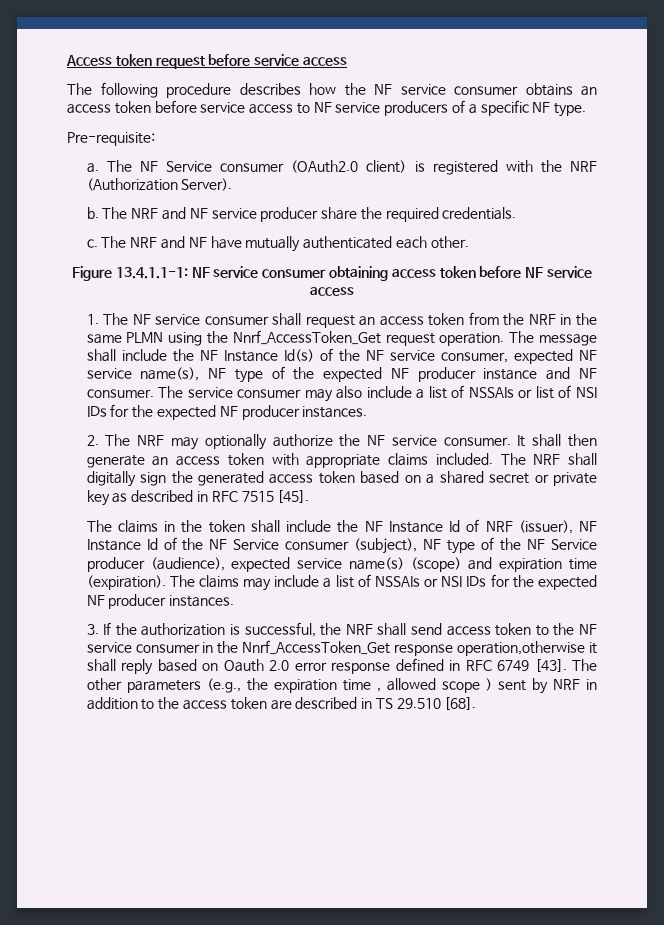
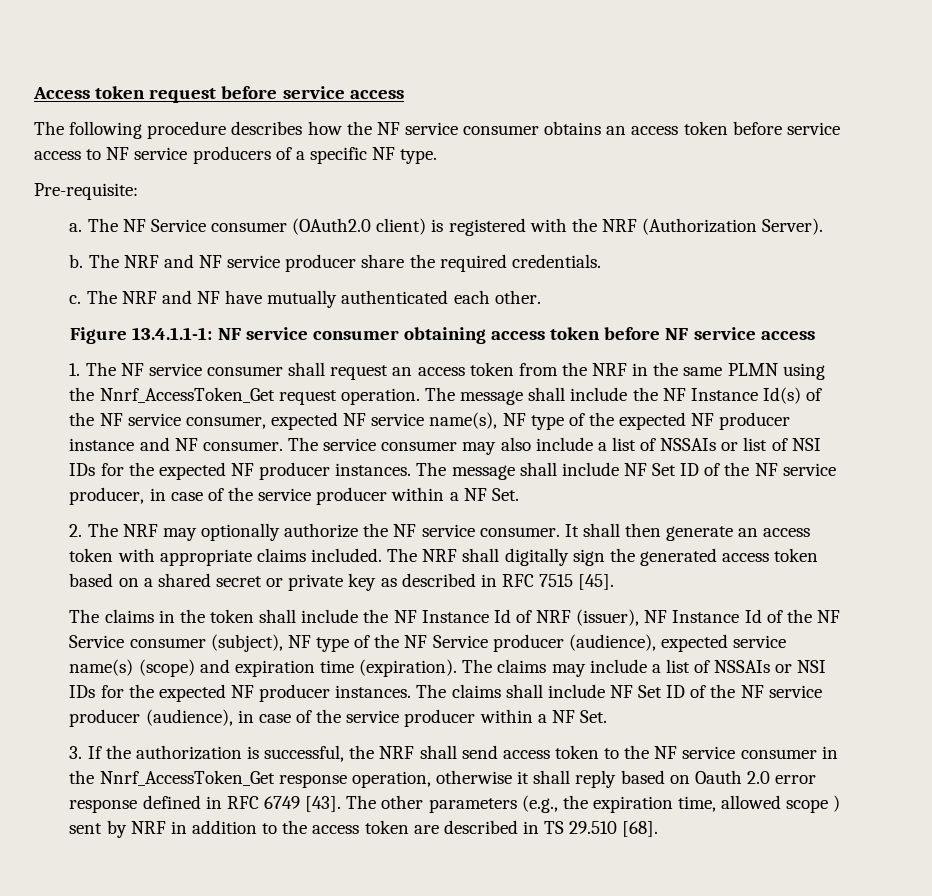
(368, 412) none -> [416,462,836,480] [69,487,519,505] The message shall include NF Set ID of the NF service producer, in case of the service producer within a NF Set.
(235, 601) none -> [416,684,822,698] [69,709,607,727] The claims shall include NF Set ID of the NF service producer (audience), in case of the service producer within a NF Set.
[457,641,586,656] operation,otherwise -> [351,770,512,788] operation, otherwise
[342,679,381,692] time , -> [678,796,717,812] time,

